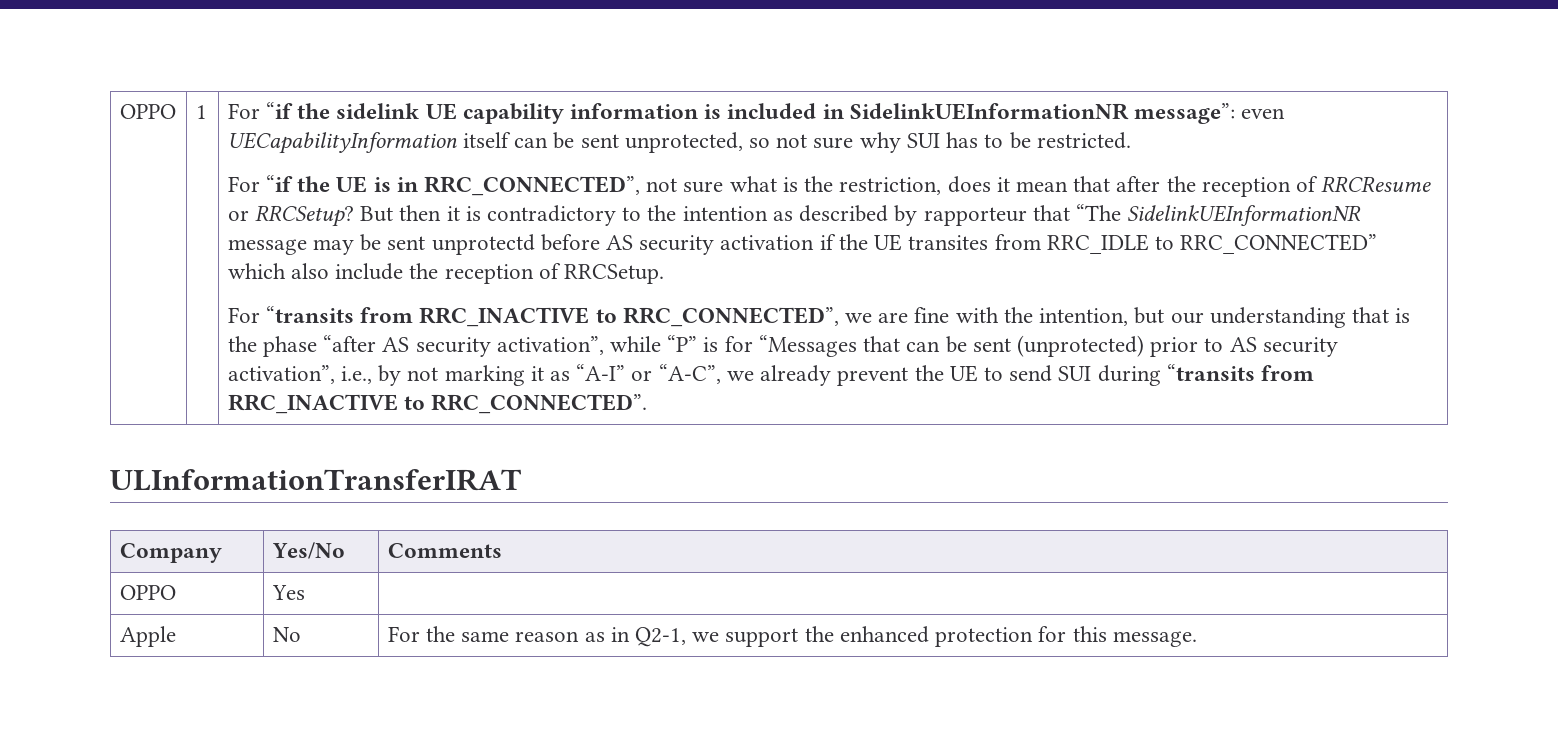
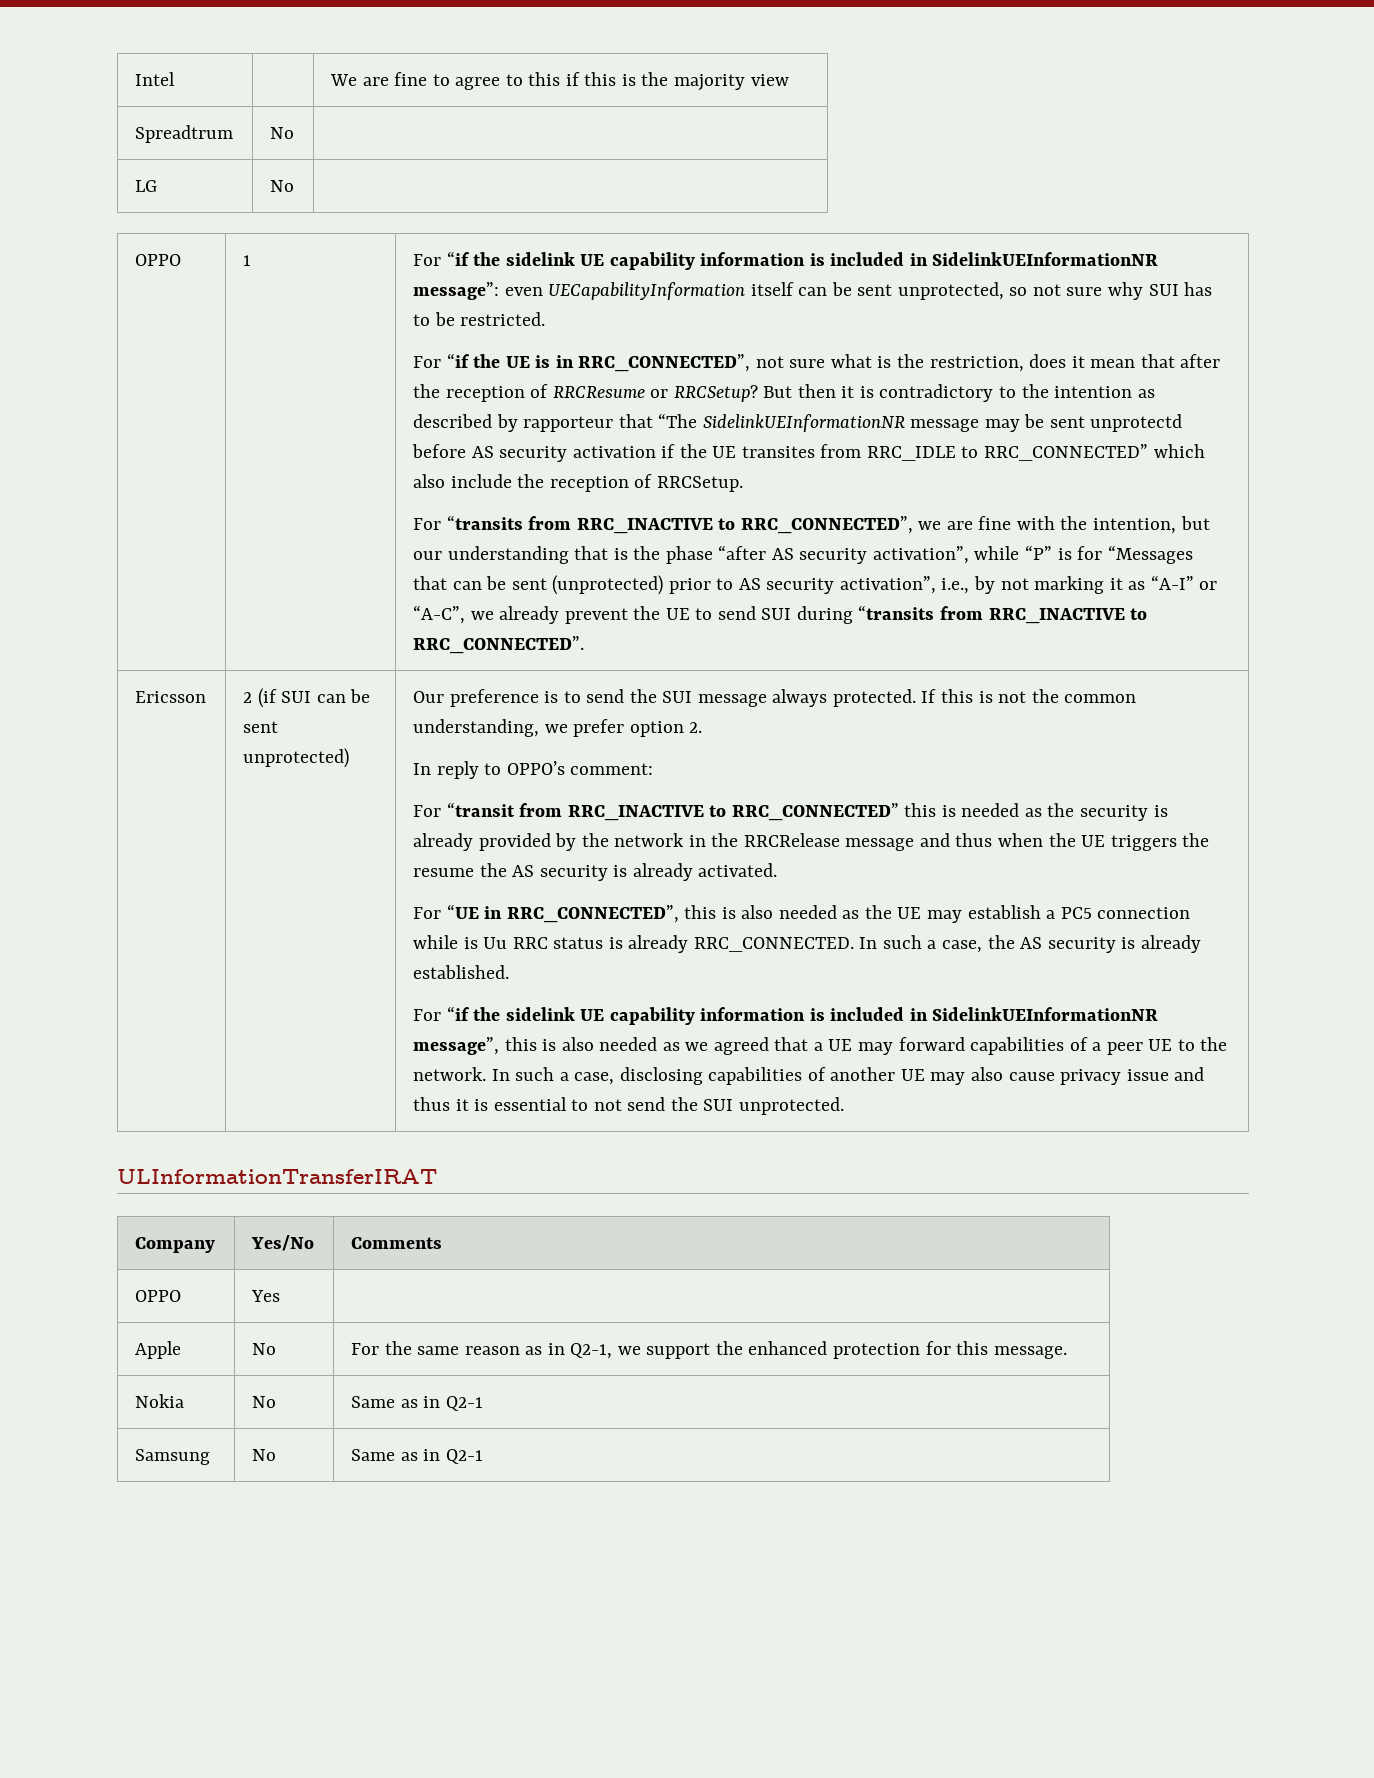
(119, 111) none -> [135,72,176,86] [330,72,789,91] [135,125,234,143] [270,127,295,139] [135,180,158,192] [270,180,295,192] Intel | | We are fine to agree to this if this is the majority view // Spreadtrum | No | // LG | No | //
(648, 404) none -> [135,691,207,703] [243,688,371,708] [243,721,279,733] [243,748,350,768] [413,689,1137,707] [413,719,703,737] [413,761,654,779] [413,802,1168,821] [413,833,1210,851] [413,863,778,881] [413,904,1191,923] [413,935,1201,953] [413,965,510,979] [413,1006,1159,1025] [413,1037,1228,1055] [413,1067,1205,1085] [413,1097,844,1115] // Ericsson | 2 (if SUI can be sent unprotected) | Our preference is to send the SUI message always protected. If this is not the common understanding, we prefer option 2. // In reply to OPPO’s comment: // For “transit from RRC_INACTIVE to RRC_CONNECTED” this is needed as the security is already provided by the network in the RRCRelease message and thus when the UE triggers the resume the AS security is already activated. // For “UE in RRC_CONNECTED”, this is also needed as the UE may establish a PC5 connection while is Uu RRC status is already RRC_CONNECTED. In such a case, the AS security is already established. // For “if the sidelink UE capability information is included in SidelinkUEInformationNR message”, this is also needed as we agreed that a UE may forward capabilities of a peer UE to the network. In such a case, disclosing capabilities of another UE may also cause privacy issue and thus it is essential to not send the SUI unprotected.
(1197, 639) none -> [135,1394,185,1408] [252,1396,277,1408] [351,1396,483,1411] [135,1449,211,1465] [252,1449,277,1461] [351,1449,483,1464] // Nokia | No | Same as in Q2-1 // Samsung | No | Same as in Q2-1

